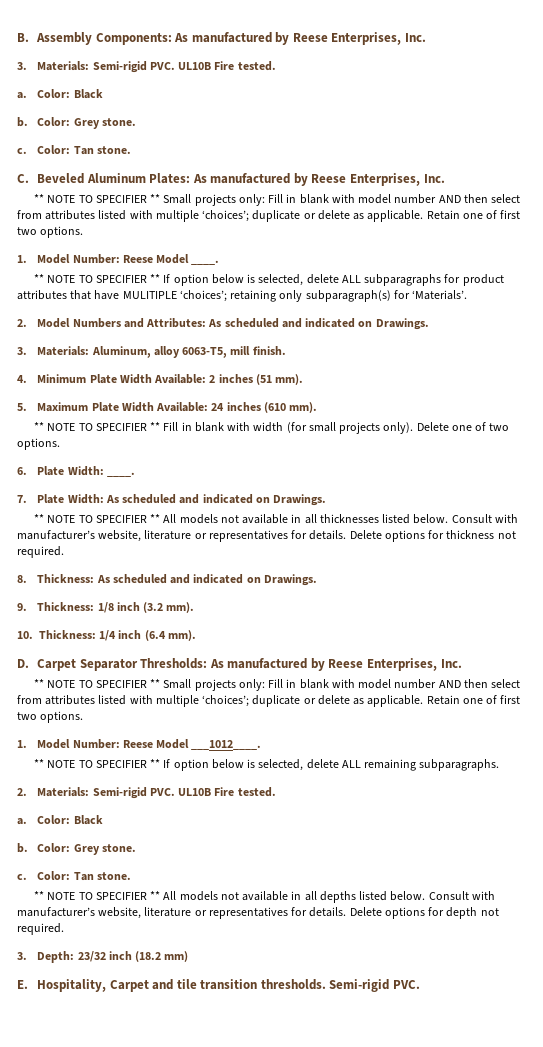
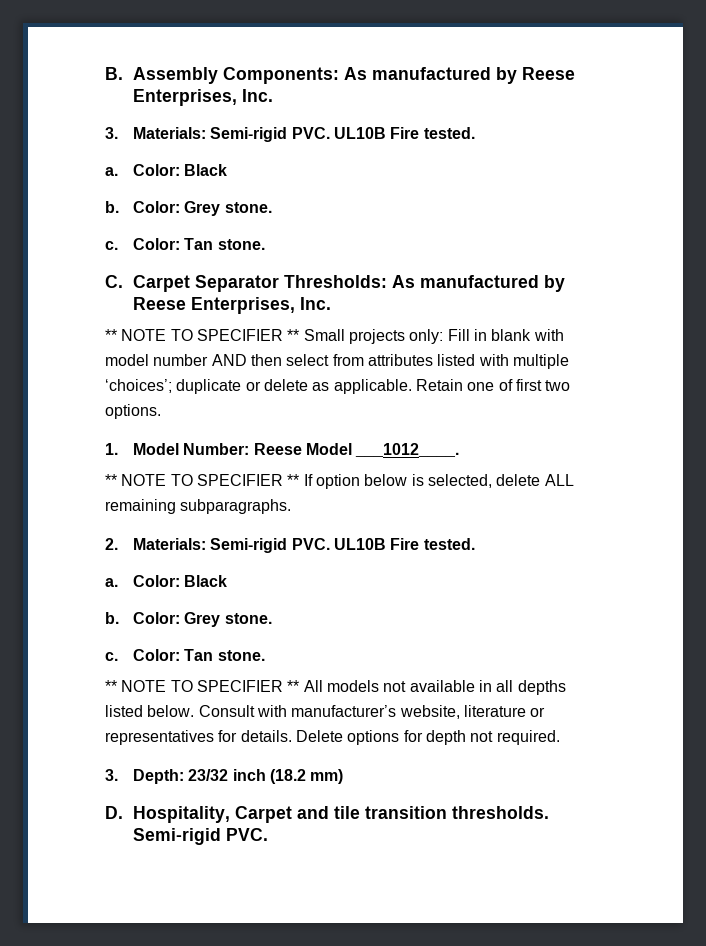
[37,173,445,186] [34,194,521,206] [17,210,521,222] [17,226,84,238] [17,254,220,265] [34,274,504,286] [17,290,468,302] [17,318,429,330] [17,346,286,358] [17,374,304,385] [17,402,318,413] [34,422,510,434] [17,438,60,450] [17,466,135,477] [17,494,327,506] [34,514,518,524] [17,530,516,542] [17,546,64,558] [17,574,317,586] [17,602,195,613] [17,630,196,641] [17,659,29,668] Beveled Aluminum Plates: As manufactured by Reese Enterprises, Inc. // ** NOTE TO SPECIFIER ** Small projects only: Fill in blank with model number AND then select from attributes listed with multiple ‘choices’; duplicate or delete as applicable. Retain one of first two options. // 1. Model Number: Reese Model ____. // ** NOTE TO SPECIFIER ** If option below is selected, delete ALL subparagraphs for product attributes that have MULITIPLE ‘choices’; retaining only subparagraph(s) for ‘Materials’. // 2. Model Numbers and Attributes: As scheduled and indicated on Drawings. // 3. Materials: Aluminum, alloy 6063-T5, mill finish. // 4. Minimum Plate Width Available: 2 inches (51 mm). // 5. Maximum Plate Width Available: 24 inches (610 mm). // ** NOTE TO SPECIFIER ** Fill in blank with width (for small projects only). Delete one of two options. // 6. Plate Width: ____. // 7. Plate Width: As scheduled and indicated on Drawings. // ** NOTE TO SPECIFIER ** All models not available in all thicknesses listed below. Consult with manufacturer’s website, literature or representatives for details. Delete options for thickness not required. // 8. Thickness: As scheduled and indicated on Drawings. // 9. Thickness: 1/8 inch (3.2 mm). // 10. Thickness: 1/4 inch (6.4 mm). // D. -> (123, 281) none
[17,980,28,989] E. -> [105,806,123,819] D.

